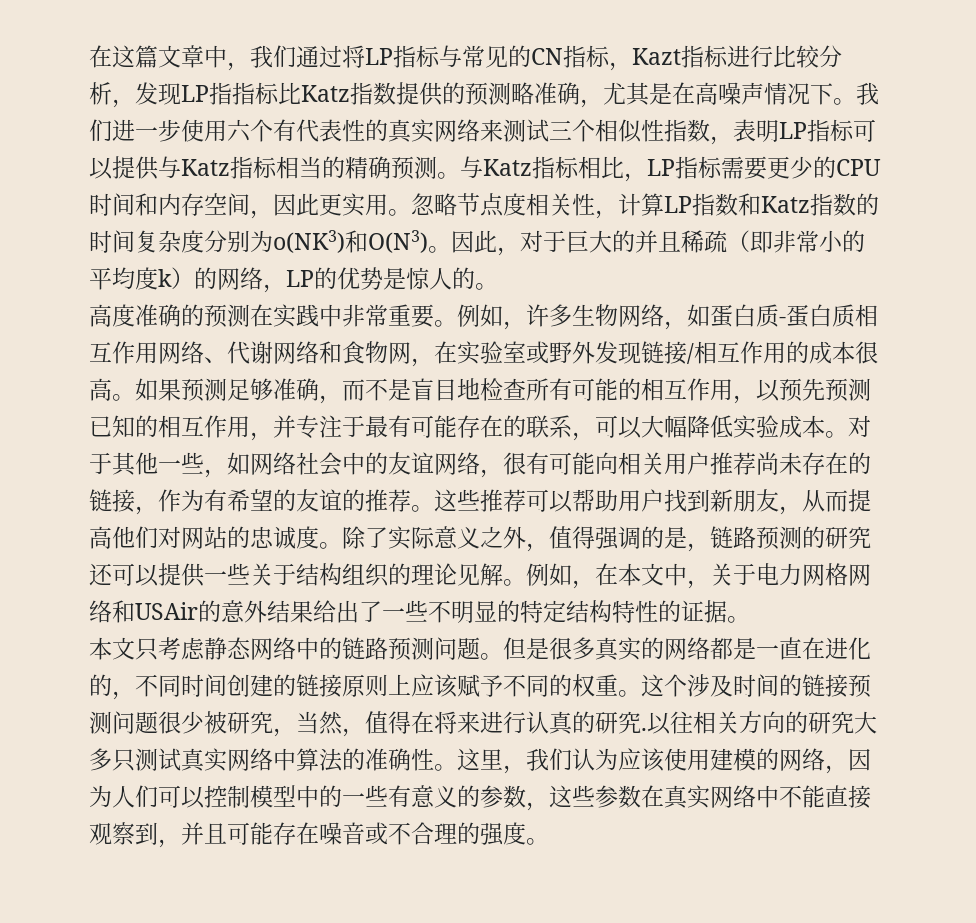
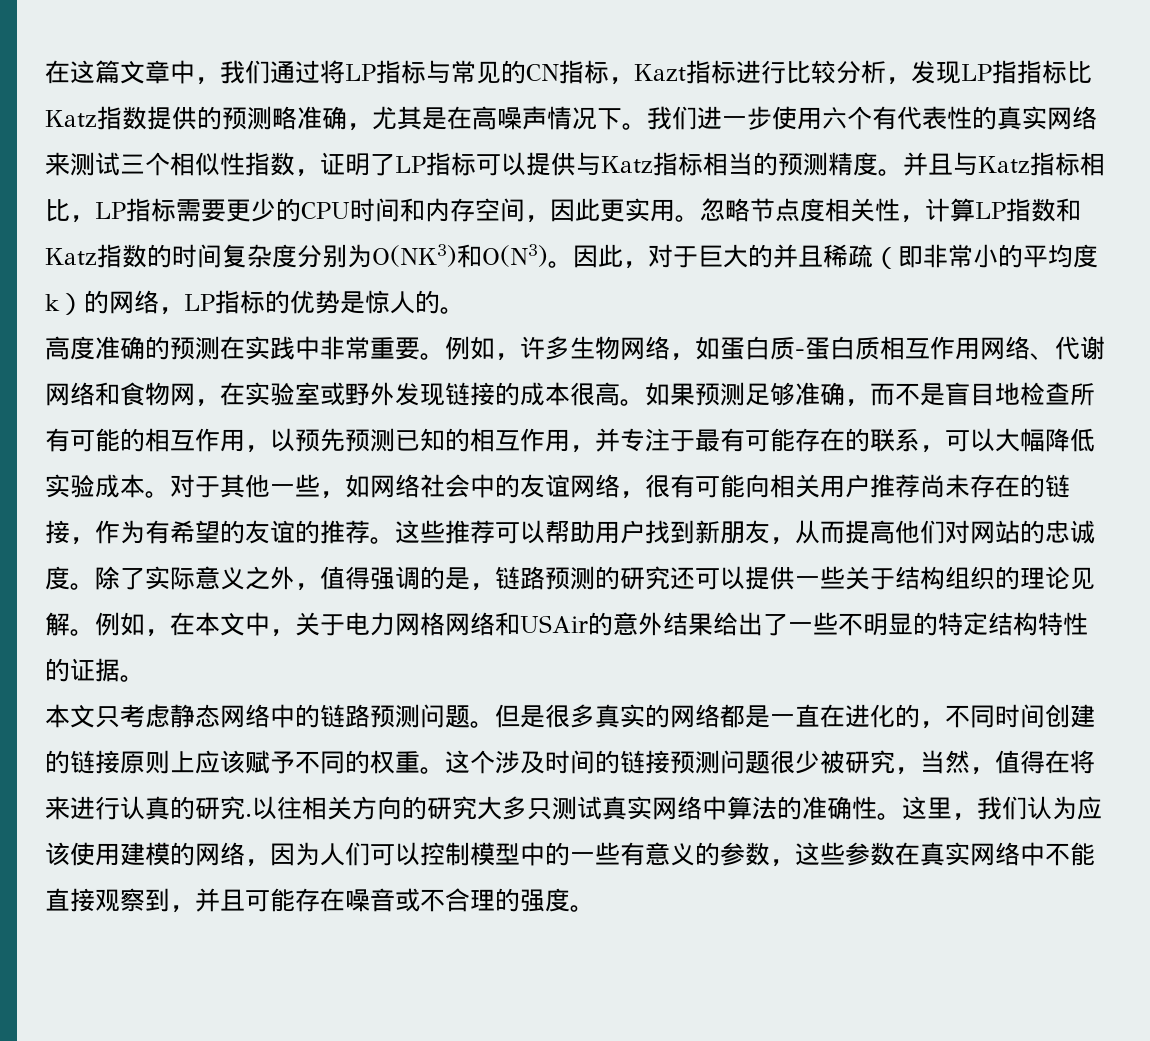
[733,119,779,142] 表明 -> [320,152,395,176] 证明了
[345,156,460,180] 精确预测。 -> [778,152,953,176] 预测精度。并且
[273,230,345,253] o(NK3) -> [372,244,457,267] O(NK3)
(314, 278) none -> [215,290,265,314] 指标
[687,341,786,364] /相互作用 -> (495, 394) none

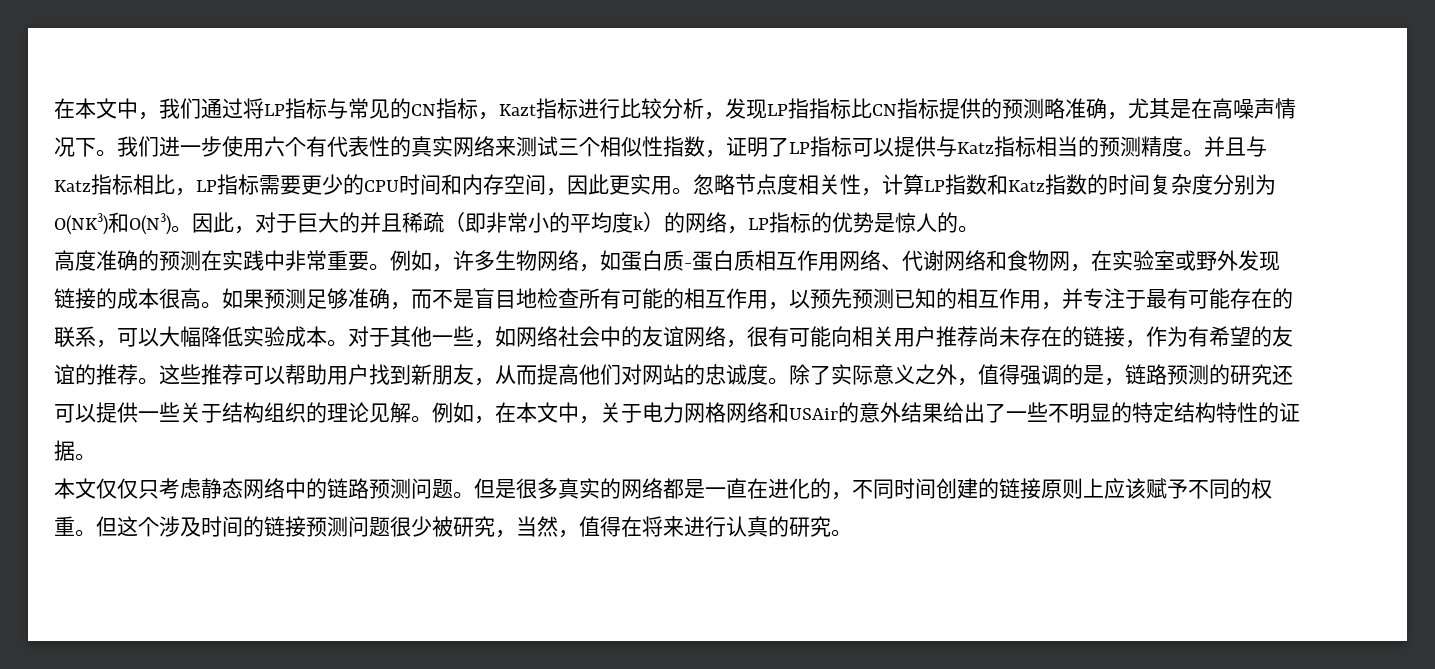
[45,60,170,84] 在这篇文章 -> [54,98,117,119] 在本文
[45,106,147,130] Katz指数 -> [872,98,939,119] CN指标
(95, 716) none -> [96,478,138,499] 仅仅
(445, 770) none -> [96,516,117,537] 但
[245,796,1102,821] [45,842,1095,867] [45,888,570,913] .以往相关方向的研究大多只测试真实网络中算法的准确性。这里，我们认为应该使用建模的网络，因为人们可以控制模型中的一些有意义的参数，这些参数在真实网络中不能直接观察到，并且可能存在噪音或不合理的强度 -> (831, 526) none

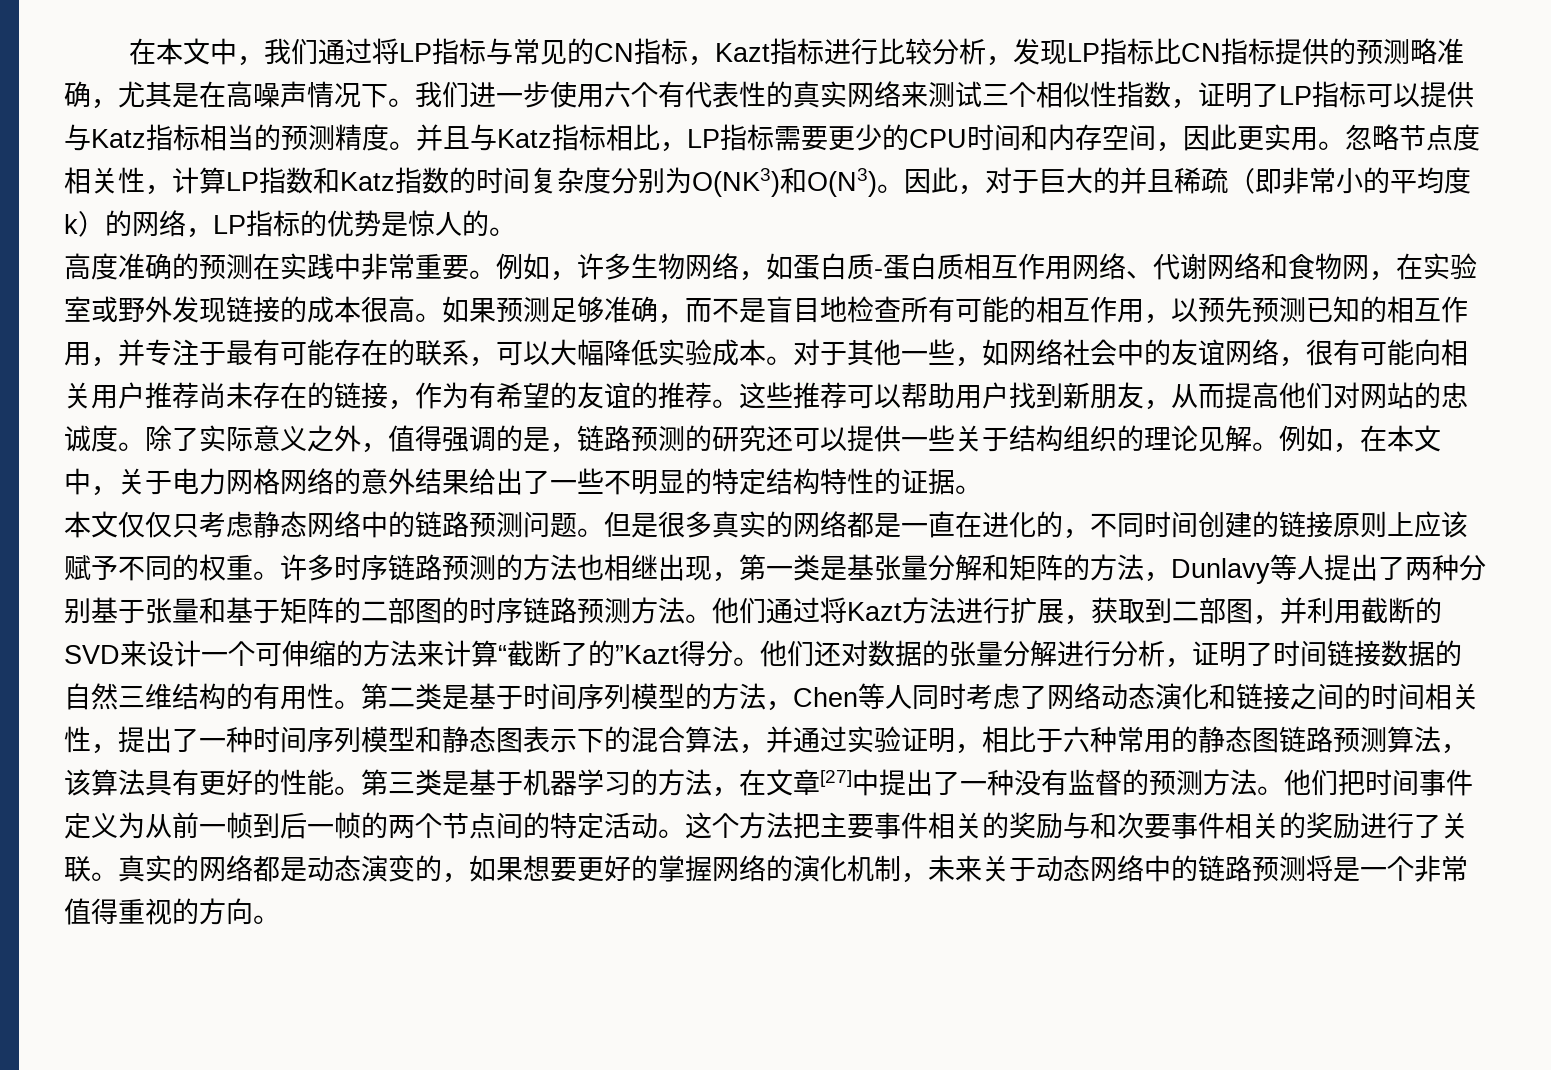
[809,98,830,119] 指 -> (1128, 51) none
[768,402,838,423] 和USAir -> (334, 481) none
[96,516,831,538] 但这个涉及时间的链接预测问题很少被研究，当然，值得在将来进行认真的研究 -> [280,554,1486,584] [64,597,1442,625] [64,640,1462,668] [64,683,1479,711] [64,726,1468,754] [64,769,1473,797] [64,812,1468,839] [64,855,1468,883] [64,898,253,925] 许多时序链路预测的方法也相继出现，第一类是基张量分解和矩阵的方法，Dunlavy等人提出了两种分别基于张量和基于矩阵的二部图的时序链路预测方法。他们通过将Kazt方法进行扩展，获取到二部图，并利用截断的SVD来设计一个可伸缩的方法来计算“截断了的”Kazt得分。他们还对数据的张量分解进行分析，证明了时间链接数据的自然三维结构的有用性。第二类是基于时间序列模型的方法，Chen等人同时考虑了网络动态演化和链接之间的时间相关性，提出了一种时间序列模型和静态图表示下的混合算法，并通过实验证明，相比于六种常用的静态图链路预测算法，该算法具有更好的性能。第三类是基于机器学习的方法，在文章[27]中提出了一种没有监督的预测方法。他们把时间事件定义为从前一帧到后一帧的两个节点间的特定活动。这个方法把主要事件相关的奖励与和次要事件相关的奖励进行了关联。真实的网络都是动态演变的，如果想要更好的掌握网络的演化机制，未来关于动态网络中的链路预测将是一个非常值得重视的方向

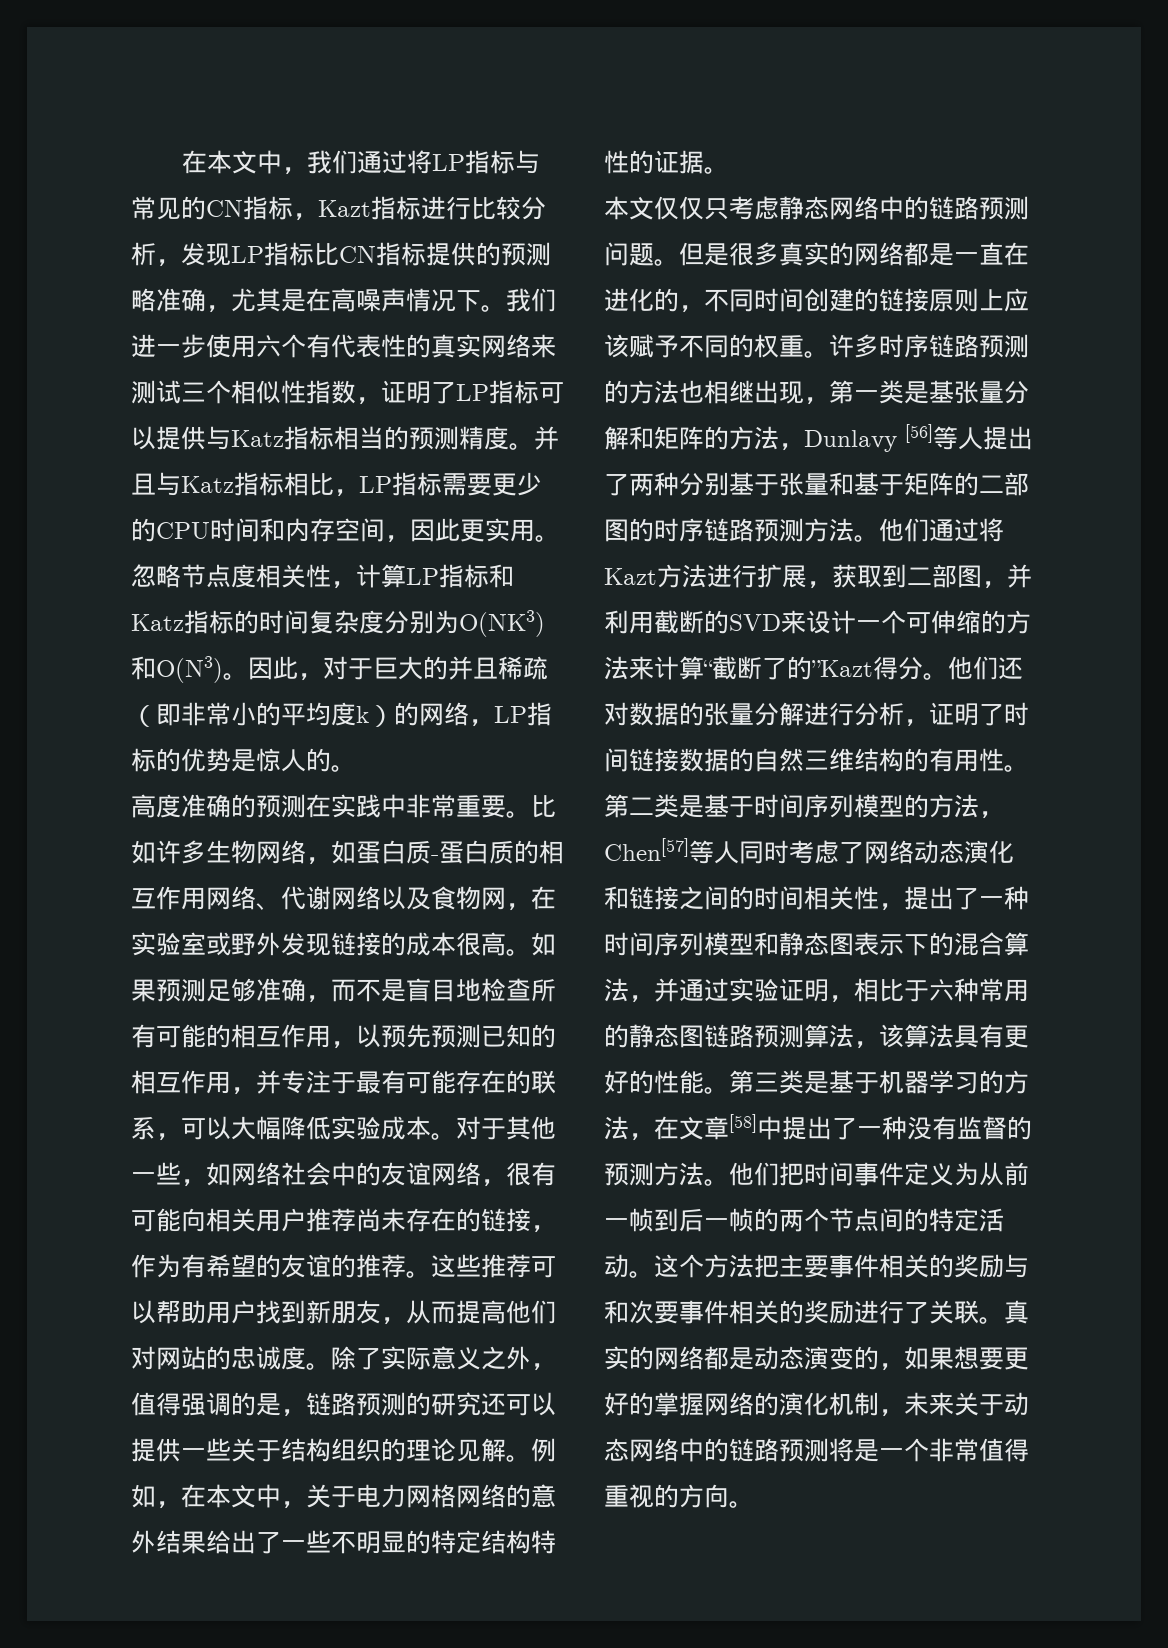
[286,167,313,194] 数 -> [464,564,489,588] 标
[422,167,449,194] 数 -> [209,610,234,634] 标
[496,253,577,281] 例如， -> [531,795,556,818] [131,840,156,864] 比如
(964, 266) none -> [514,840,539,864] 的
[1261,253,1288,280] 和 -> [381,886,431,910] 以及
(1270, 571) none -> [905,424,933,443] [56]
[793,687,858,707] Chen -> [604,838,689,861] Chen[57]
[820,770,852,787] [27] -> [729,1114,757,1133] [58]

